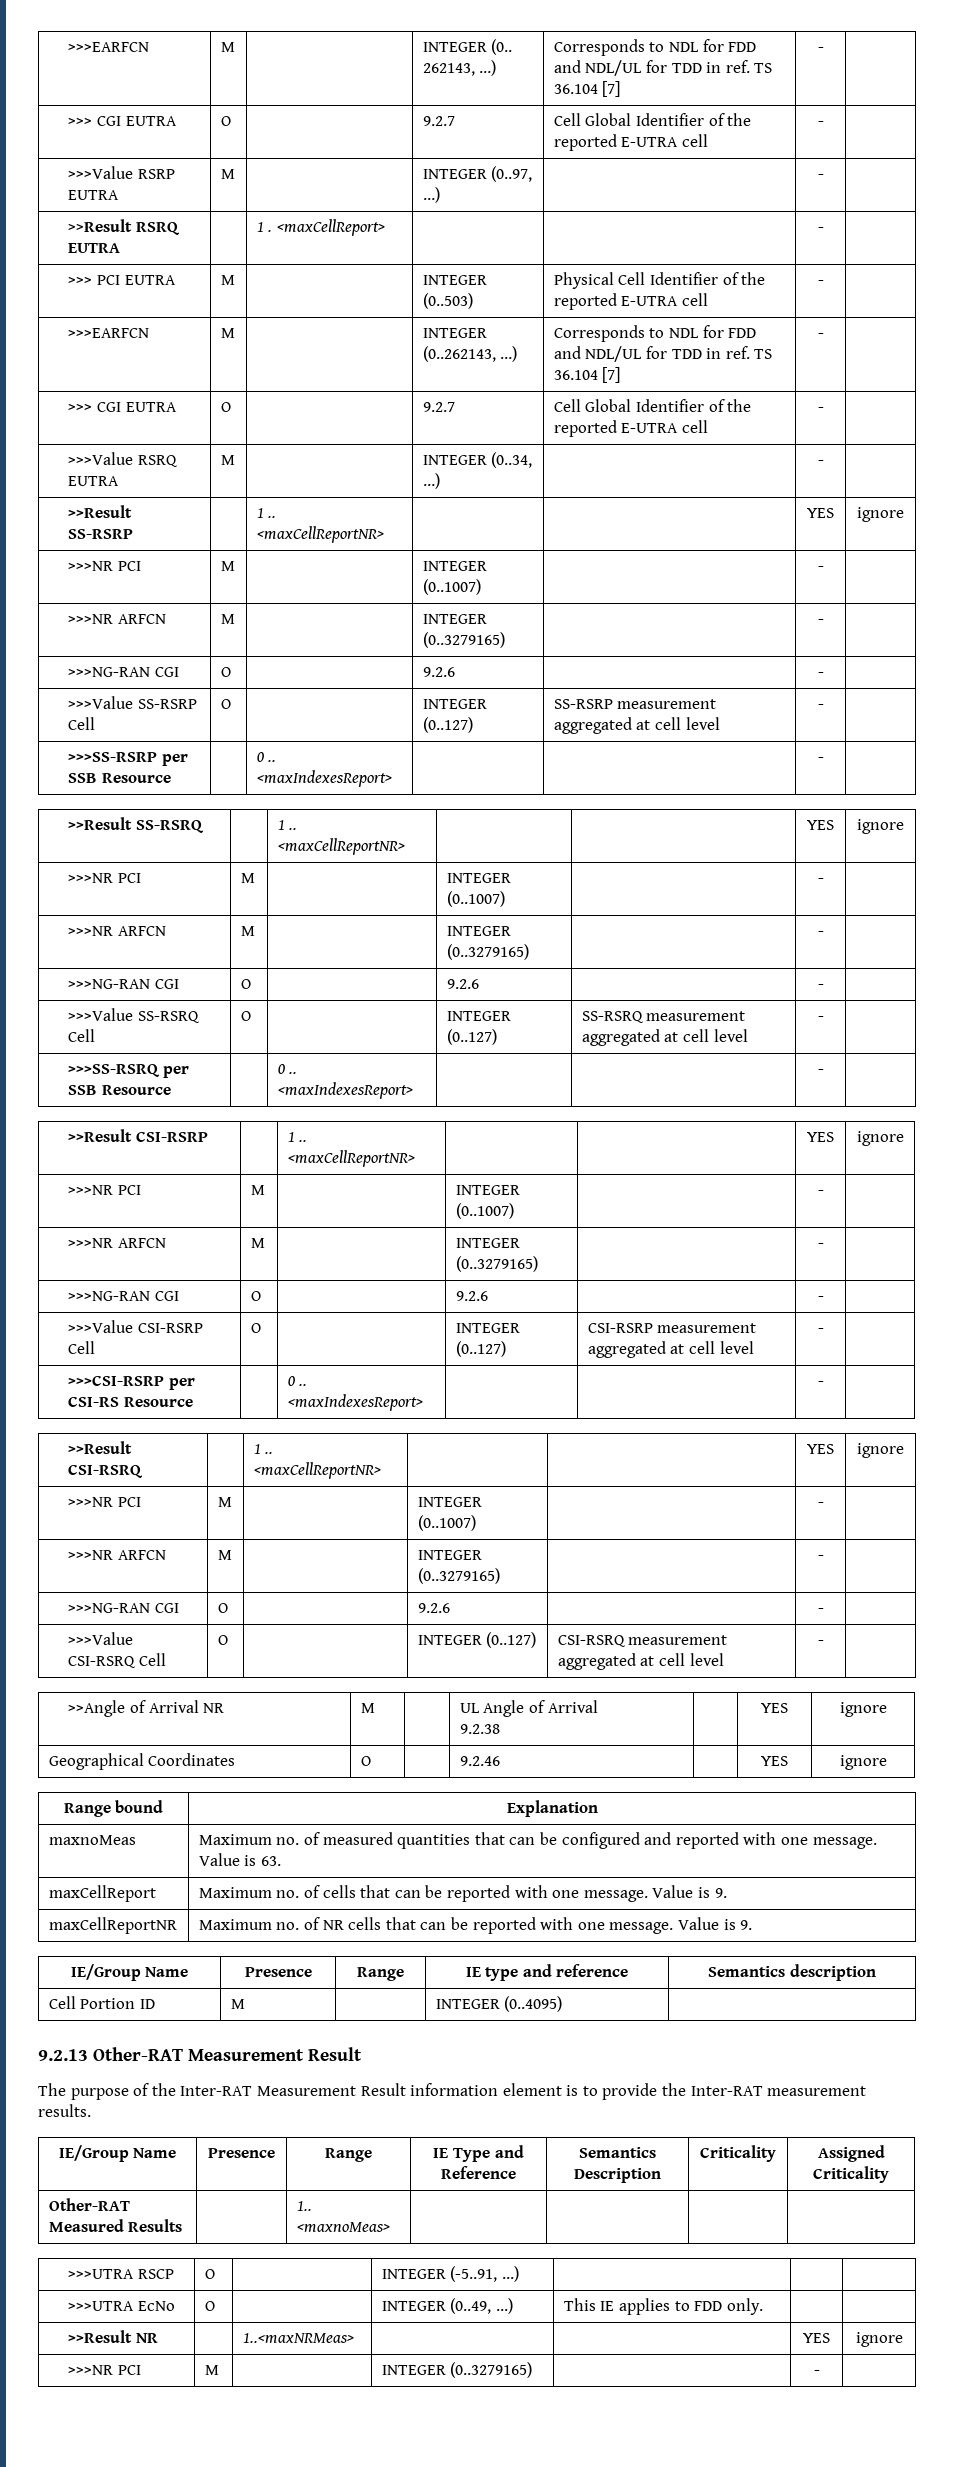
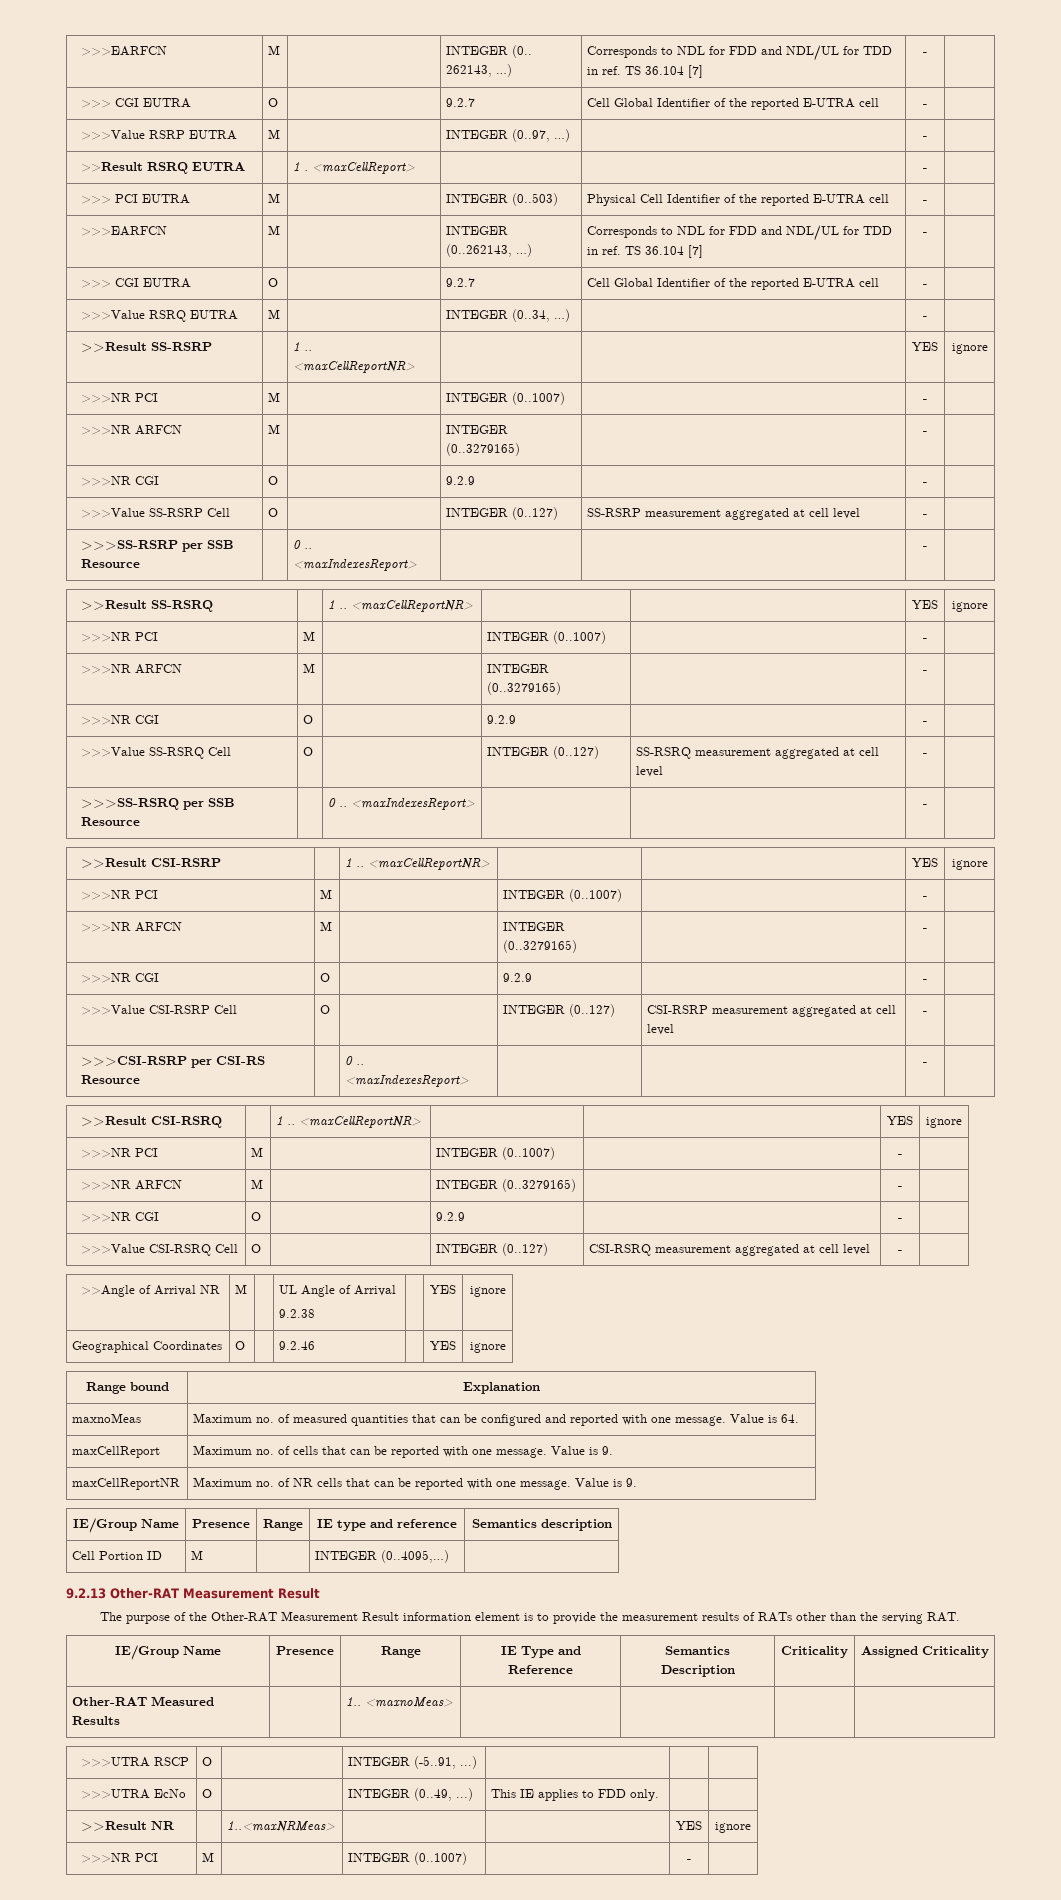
[68,667,180,677] [220,667,231,677] [422,667,455,677] >>>NG-RAN CGI | O | | 9.2.6 -> [80,476,159,486] [268,476,279,485] [446,476,476,485] >>>NR CGI | O | | 9.2.9
[68,979,180,989] [240,979,251,989] [446,979,479,989] >>>NG-RAN CGI | O | | 9.2.6 -> [80,715,159,725] [303,715,314,724] [487,715,517,724] >>>NR CGI | O | | 9.2.9
[68,1291,180,1301] [250,1291,261,1301] [455,1291,488,1301] >>>NG-RAN CGI | O | | 9.2.6 -> [80,973,159,983] [320,973,331,982] [503,973,533,982] >>>NR CGI | O | | 9.2.9
[68,1603,180,1613] [217,1603,228,1613] [417,1603,450,1613] >>>NG-RAN CGI | O | | 9.2.6 -> [80,1212,159,1222] [251,1212,262,1221] [436,1212,466,1221] >>>NR CGI | O | | 9.2.9
[261,1856,282,1866] 63. -> [781,1414,800,1423] 64.
[504,1996,563,2012] (0..4095) -> [381,1550,450,1563] (0..4095,…)
[180,2086,253,2096] Inter-RAT -> [210,1612,277,1622] Other-RAT
[690,2086,867,2096] [38,2104,91,2117] Inter-RAT measurement results. -> [621,1612,960,1624] measurement results of RATs other than the serving RAT.
[450,2362,533,2378] (0..3279165) -> [414,1852,468,1865] (0..1007)

